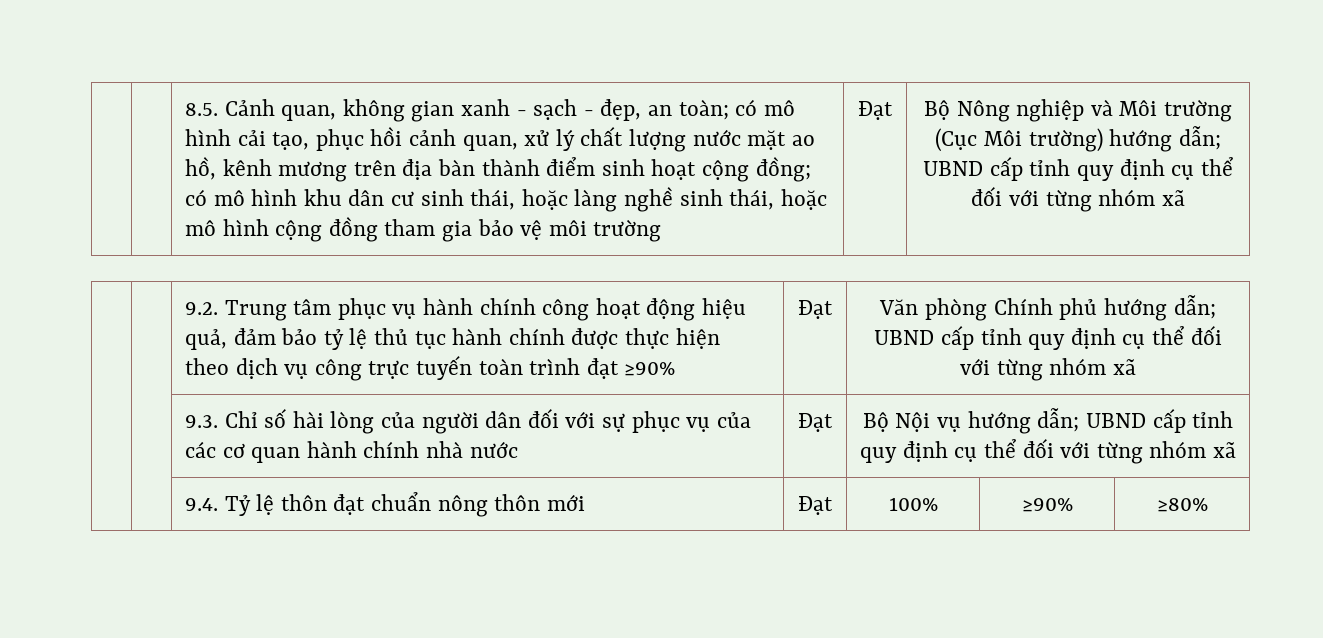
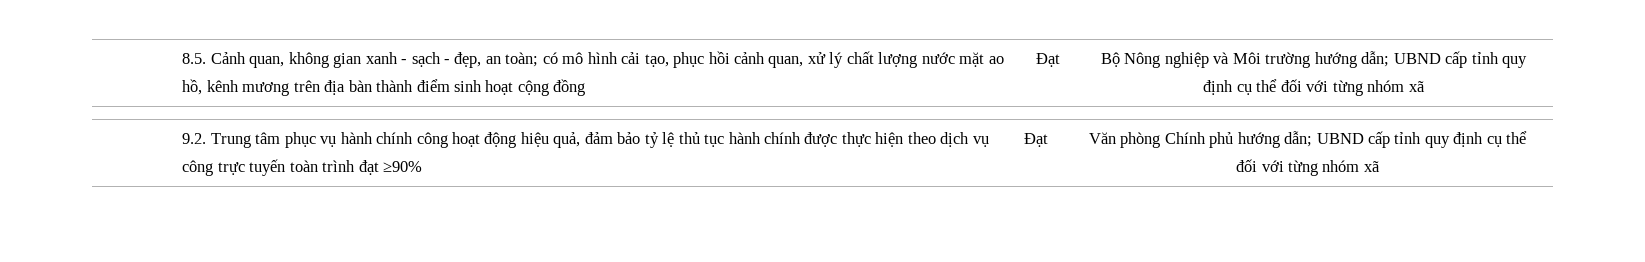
[755,157,811,182] [184,187,827,212] [184,217,662,242] đồng; có mô hình khu dân cư sinh thái, hoặc làng nghề sinh thái, hoặc mô hình cộng đồng tham gia bảo vệ môi trường -> [553,79,586,96] đồng
[935,128,1103,152] (Cục Môi trường) -> (1311, 60) none
[184,409,751,434] [184,441,518,463] [798,413,833,432] [862,408,1234,434] [860,439,1236,464] [184,492,585,517] [798,496,833,515] [888,497,938,511] [1021,498,1073,512] [1156,498,1208,512] // | | 9.3. Chỉ số hài lòng của người dân đối với sự phục vụ của các cơ quan hành chính nhà nước | Đạt | Bộ Nội vụ hướng dẫn; UBND cấp tỉnh quy định cụ thể đối với từng nhóm xã // | | 9.4. Tỷ lệ thôn đạt chuẩn nông thôn mới | Đạt | 100% | ≥90% | ≥80% -> (1380, 166) none

